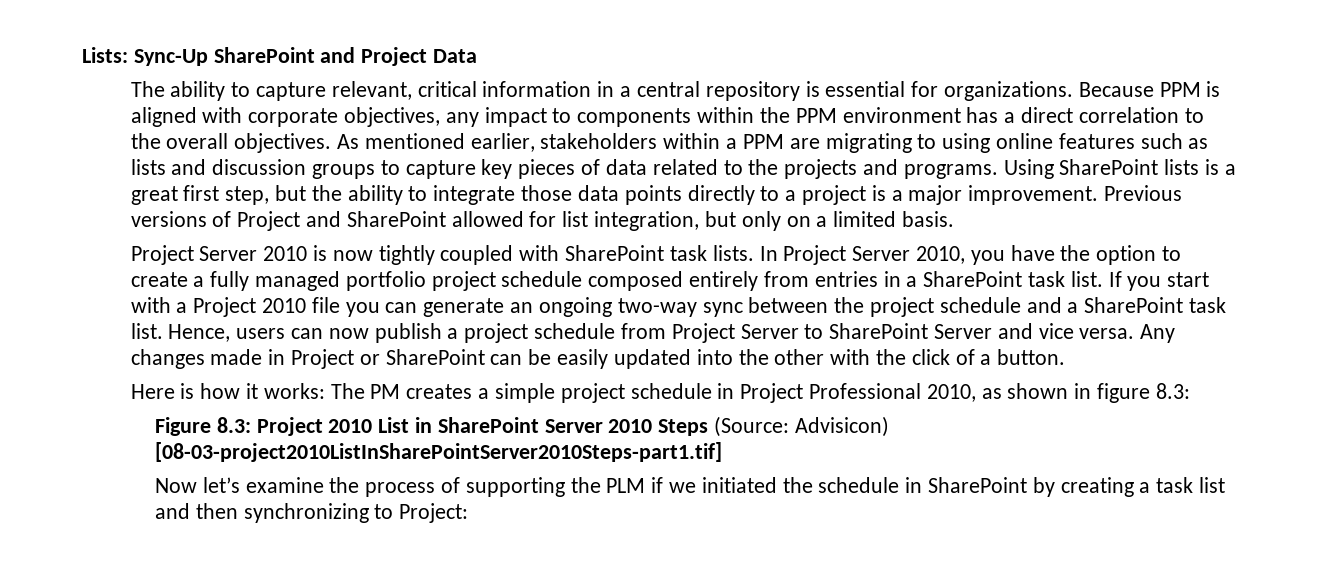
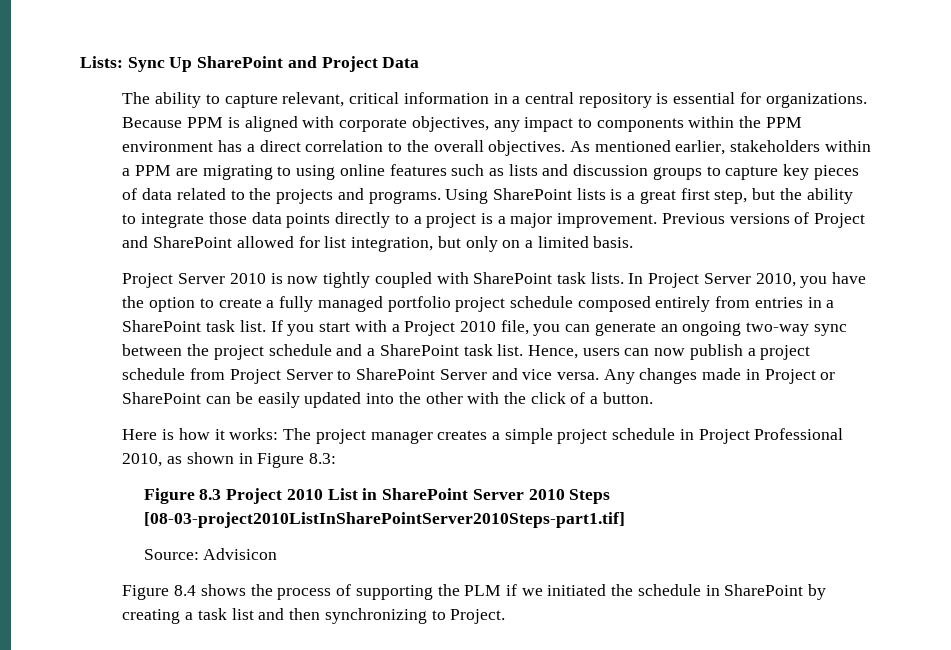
[133,49,208,66] Sync-Up -> [127,57,193,72] Sync Up
[311,297,340,313] file -> [500,320,529,335] file,
[370,384,401,399] PM -> [315,429,433,444] project manager
[1096,383,1150,403] figure -> [257,453,305,468] Figure
[216,417,251,433] 8.3: -> [199,489,222,500] 8.3
[714,416,889,437] (Source: Advisicon) -> (611, 496) none
[154,477,324,493] Now let’s examine -> [143,548,278,560] [122,584,246,600] Source: Advisicon // Figure 8.4 shows
[399,503,469,523] Project: -> [450,609,506,624] Project.

